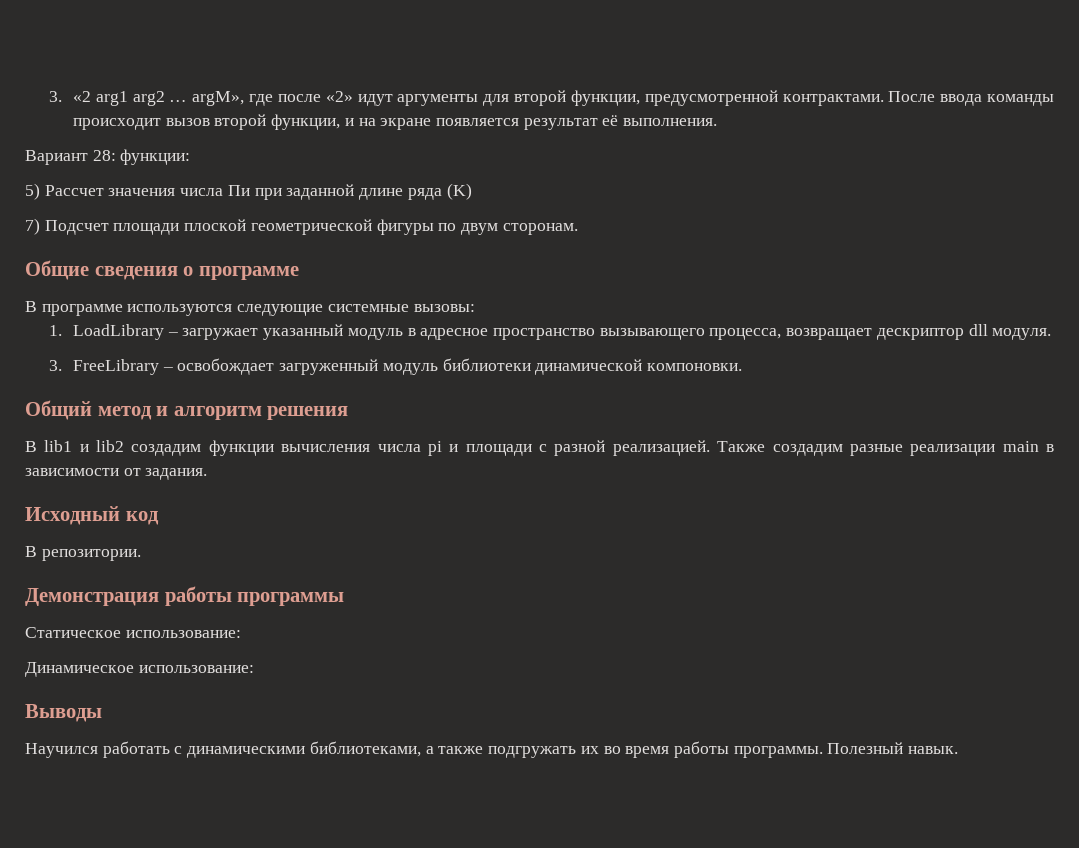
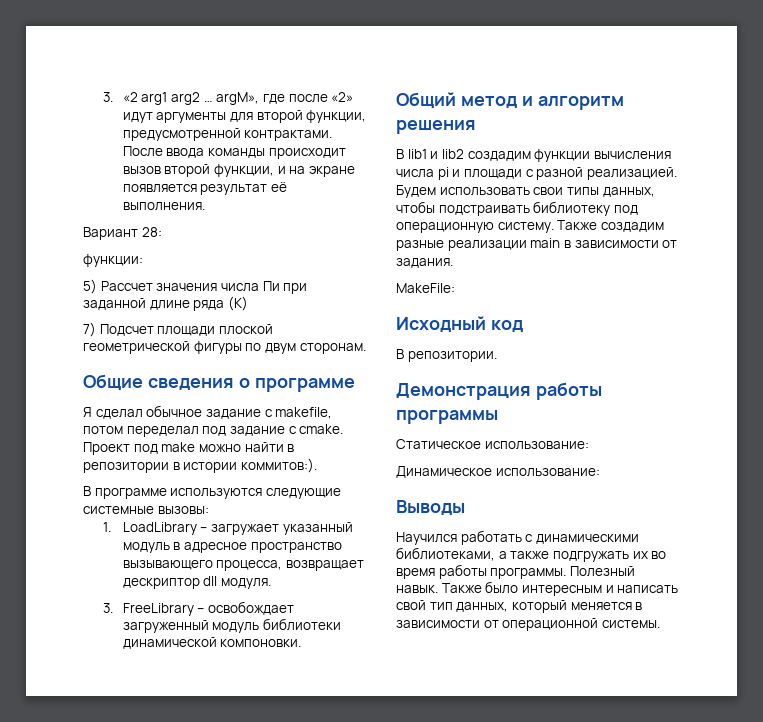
(116, 155) none -> (162, 232) //
(299, 273) none -> [83,405,333,419] [83,424,344,437] [83,442,295,455] [83,458,317,473] // Я сделал обычное задание с makefile, потом переделал под задание с cmake. Проект под make можно найти в репозитории в истории коммитов:).
(710, 448) none -> [396,185,655,198] [396,201,638,216] [396,222,554,233] Будем использовать свои типы данных, чтобы подстраивать библиотеку под операционную систему.
(208, 474) none -> [396,283,455,293] // MakeFile:
(959, 750) none -> [441,581,679,596] [396,600,643,613] [396,618,660,631] Также было интересным и написать свой тип данных, который меняется в зависимости от операционной системы.

